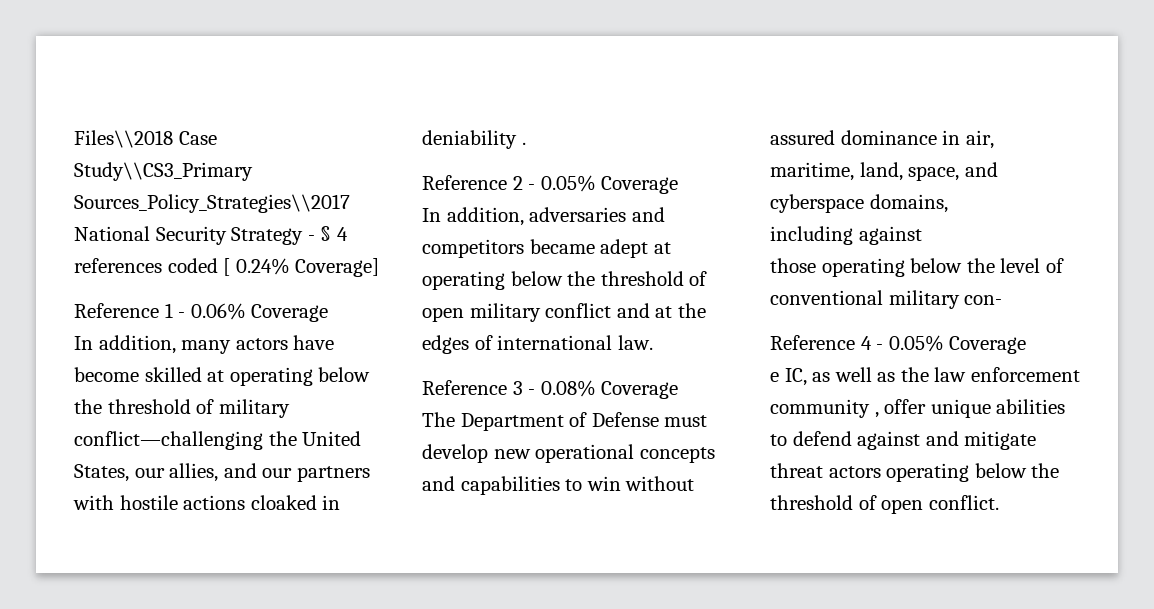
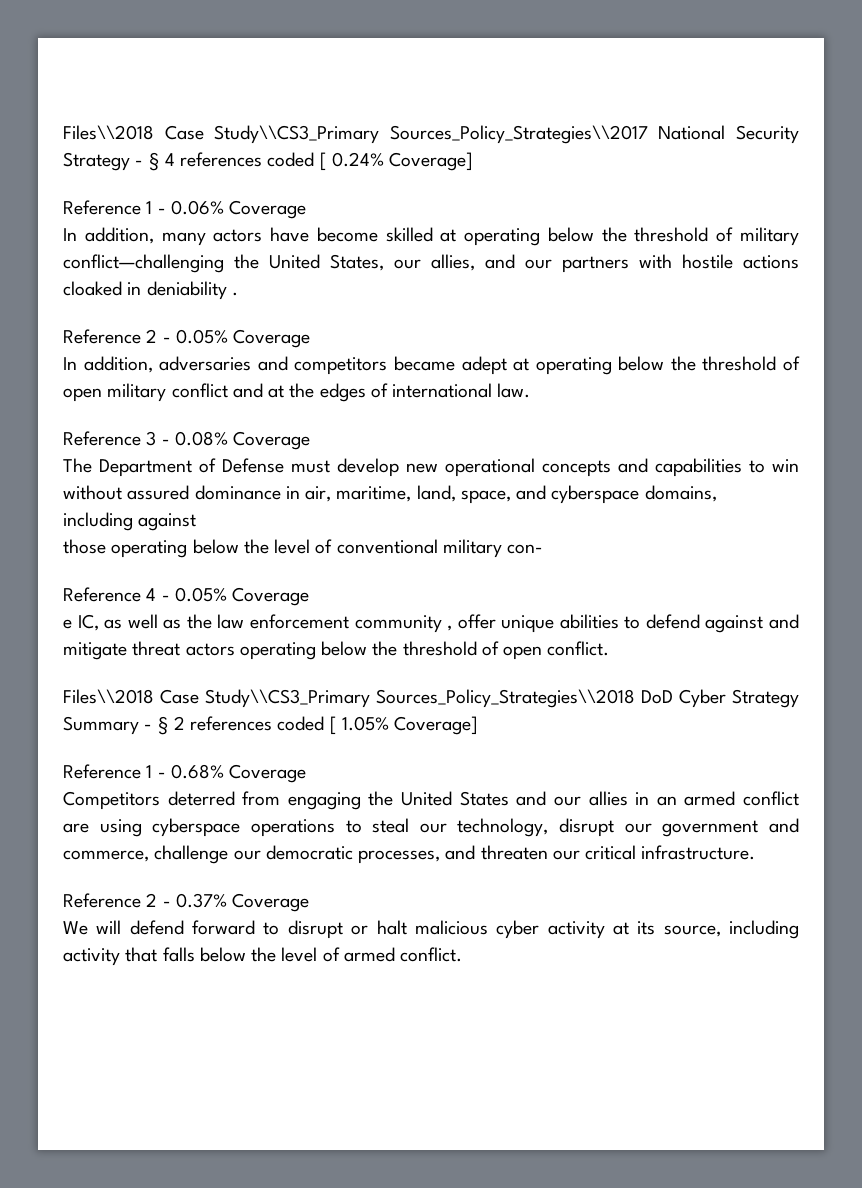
(999, 502) none -> [63,689,799,708] [63,716,479,735] [63,764,307,783] [63,791,799,810] [63,818,799,837] [63,845,756,864] [63,893,310,912] [63,920,799,939] [63,947,463,966] // Files\\2018 Case Study\\CS3_Primary Sources_Policy_Strategies\\2018 DoD Cyber Strategy Summary - § 2 references coded [ 1.05% Coverage] // Reference 1 - 0.68% Coverage // Competitors deterred from engaging the United States and our allies in an armed conflict are using cyberspace operations to steal our technology, disrupt our government and commerce, challenge our democratic processes, and threaten our critical infrastructure. // Reference 2 - 0.37% Coverage // We will defend forward to disrupt or halt malicious cyber activity at its source, including activity that falls below the level of armed conflict.

